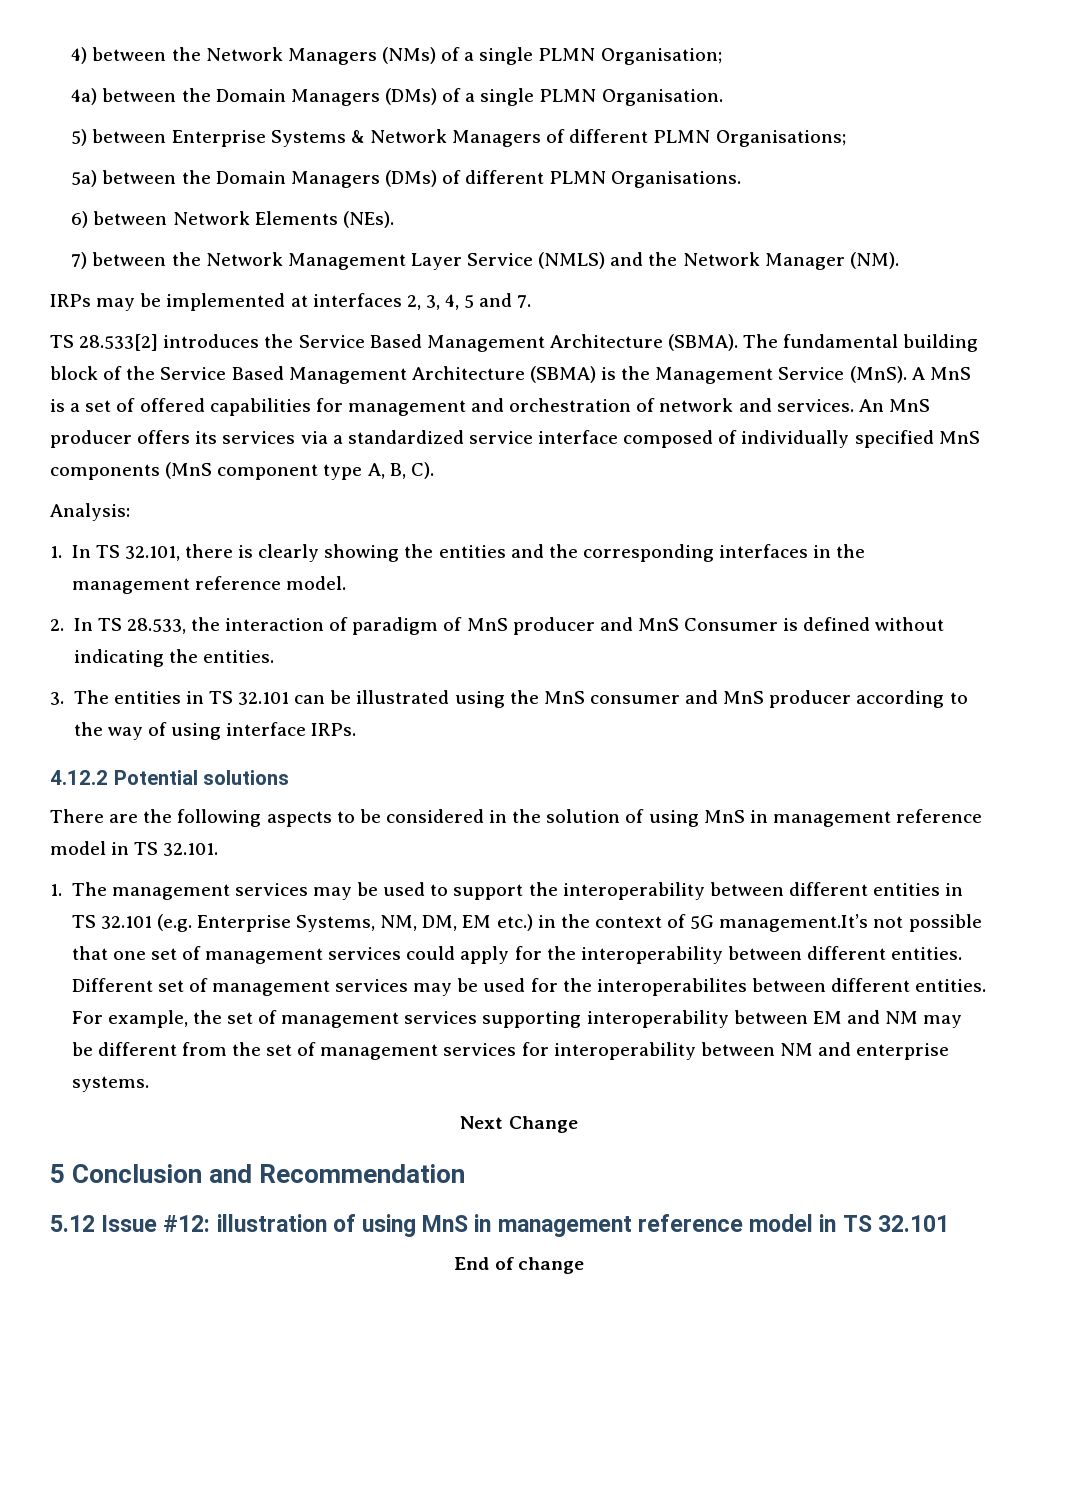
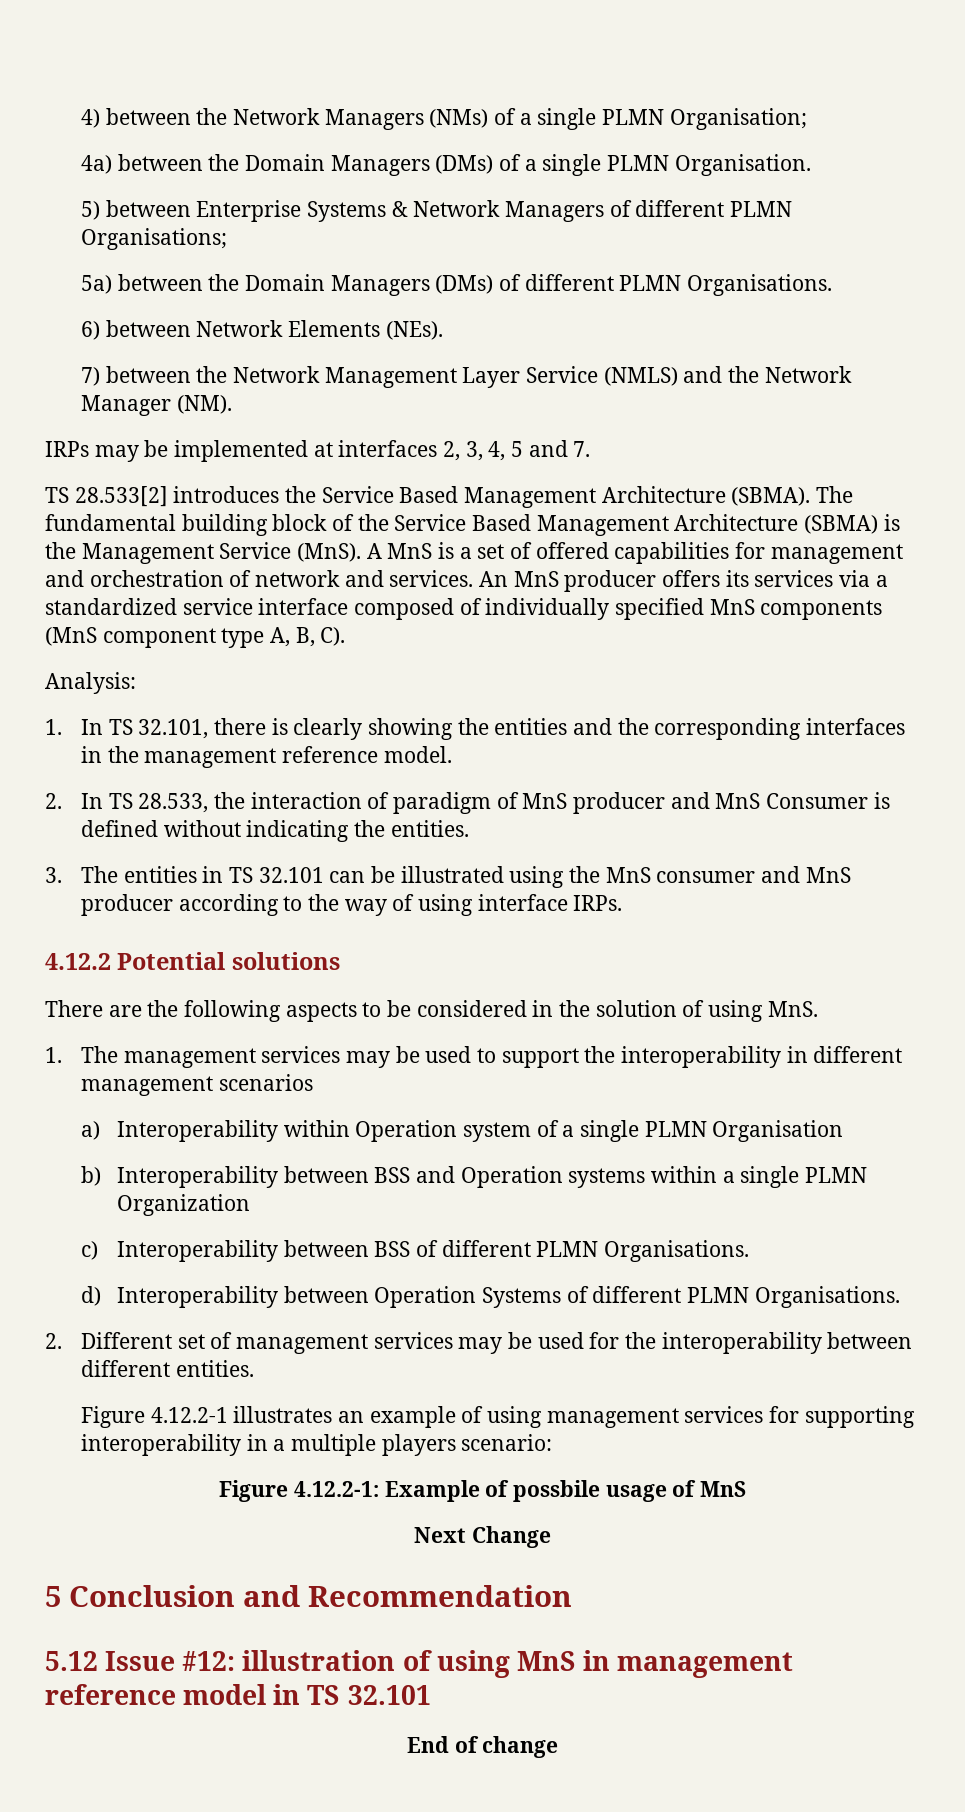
[703,809,983,827] [50,841,219,856] MnS in management reference model in TS 32.101. -> [767,1001,818,1017] MnS.
[709,882,964,896] [71,914,982,932] [71,946,963,964] between different entities in TS 32.101 (e.g. Enterprise Systems, NM, DM, EM etc.) in the context of 5G management.It’s not possible that one set of management services could apply for the interoperability between different entities. -> [786,1046,903,1063] [81,1074,313,1096] [81,1120,844,1142] [81,1166,868,1188] [117,1194,251,1216] [81,1240,750,1262] [81,1286,900,1308] [45,1333,62,1349] in different management scenarios // a) Interoperability within Operation system of a single PLMN Organisation // b) Interoperability between BSS and Operation systems within a single PLMN Organization // c) Interoperability between BSS of different PLMN Organisations. // d) Interoperability between Operation Systems of different PLMN Organisations. // 2.
[596,978,987,996] [71,1010,963,1028] [71,1042,950,1060] [71,1076,149,1092] interoperabilites between different entities. For example, the set of management services supporting interoperability between EM and NM may be different from the set of management services for interoperability between NM and enterprise systems. -> [661,1332,913,1354] [81,1360,254,1377] [81,1406,915,1428] [81,1434,553,1456] [219,1480,746,1502] interoperability between different entities. // Figure 4.12.2-1 illustrates an example of using management services for supporting interoperability in a multiple players scenario: // Figure 4.12.2-1: Example of possbile usage of MnS

